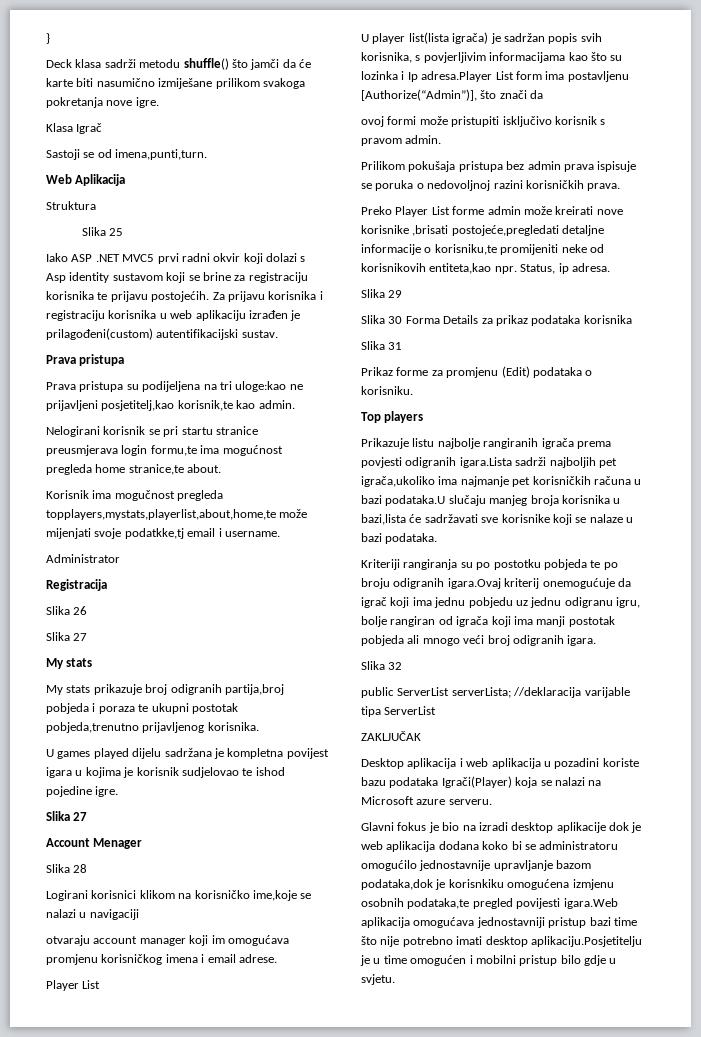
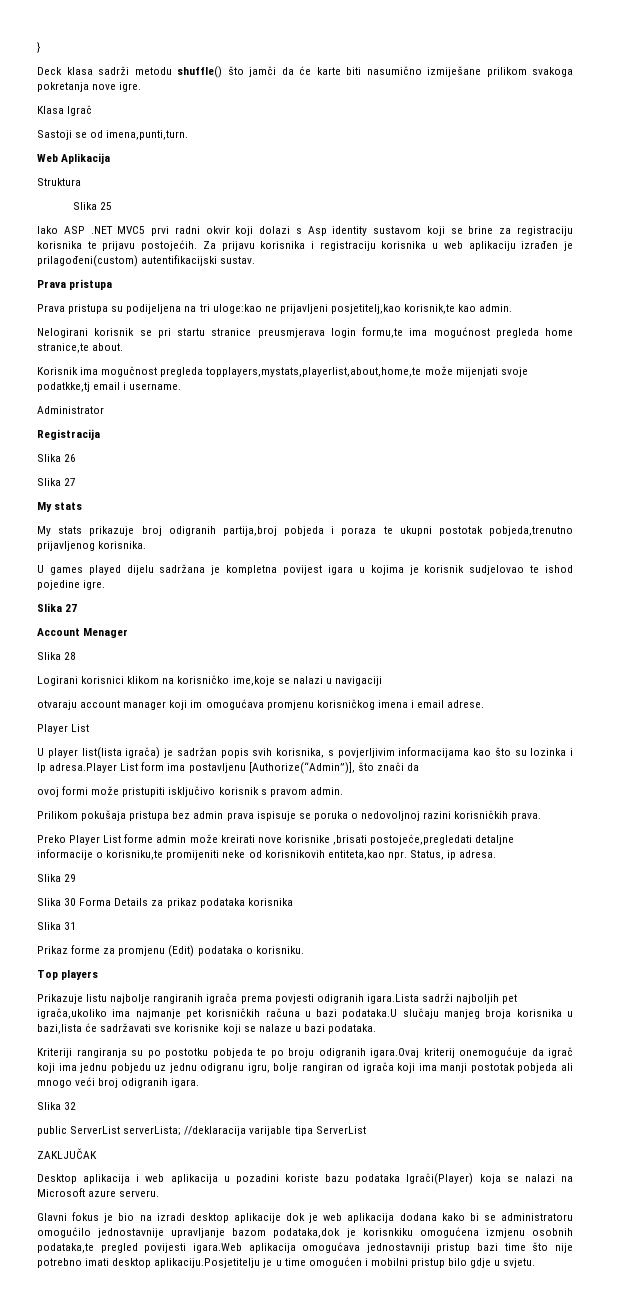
[482,841,509,850] koko -> [441,1213,465,1221] kako

